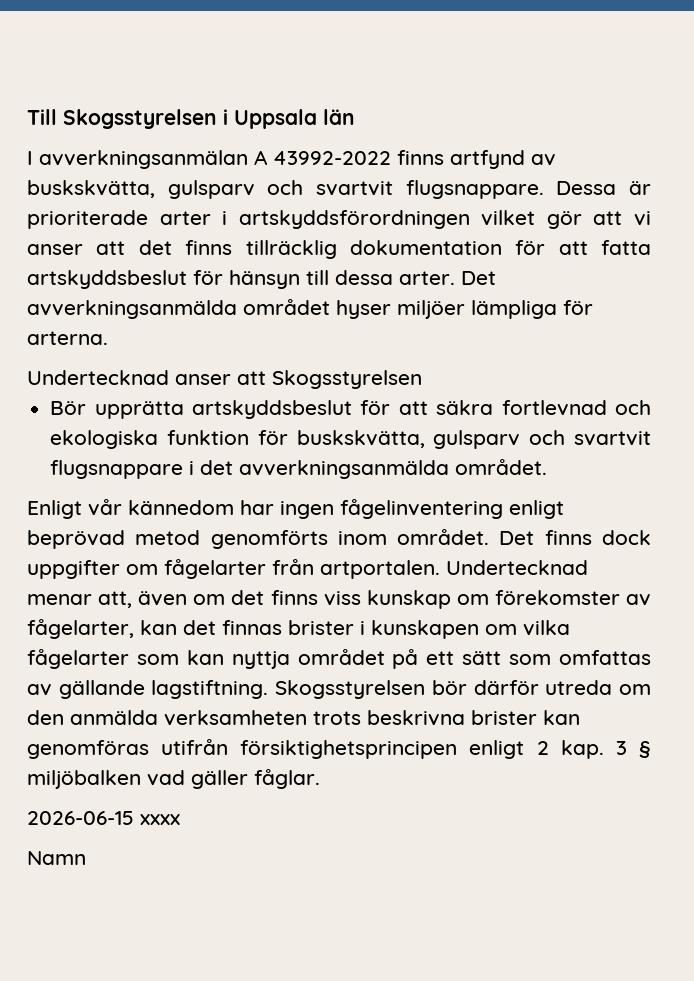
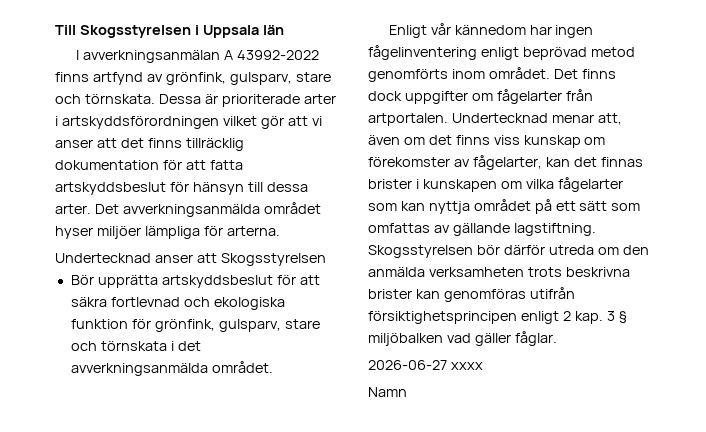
[27,180,544,199] buskskvätta, gulsparv och svartvit flugsnappare. -> [165,72,331,85] [55,94,155,104] grönfink, gulsparv, stare och törnskata.
[296,430,651,449] [50,460,184,479] buskskvätta, gulsparv och svartvit flugsnappare -> [154,319,320,332] [70,341,167,351] grönfink, gulsparv, stare och törnskata
[27,811,134,825] 2026-06-15 -> [368,360,447,370] 2026-06-27

